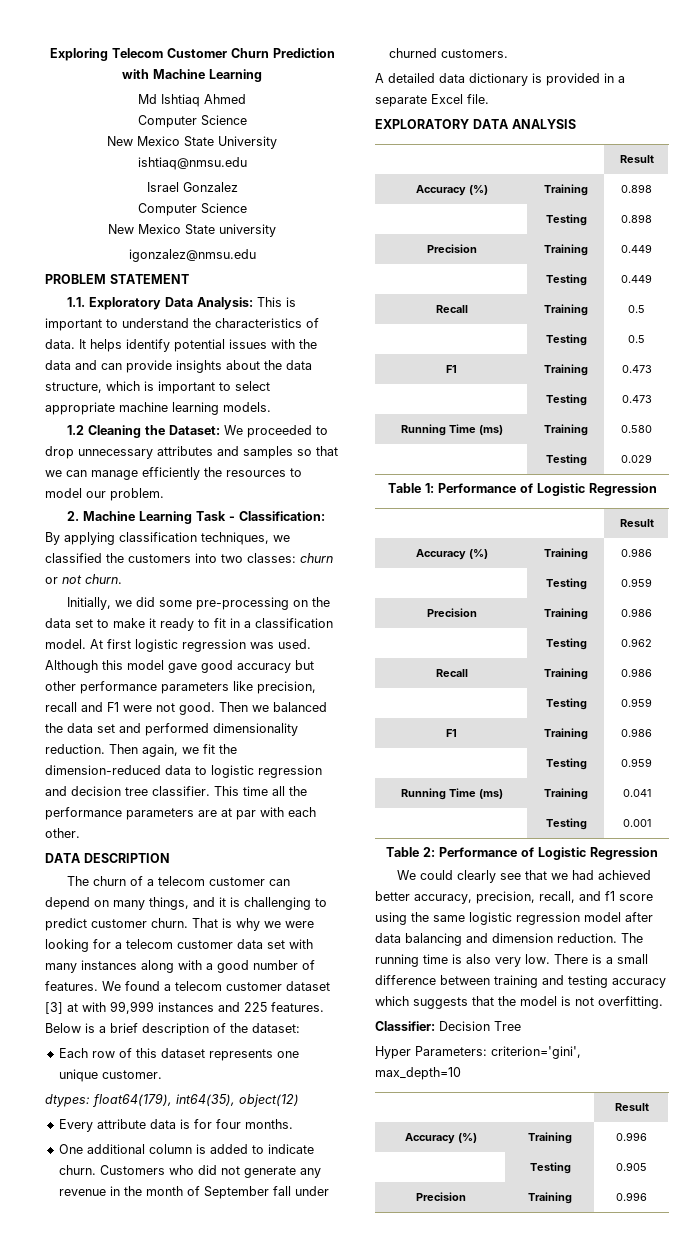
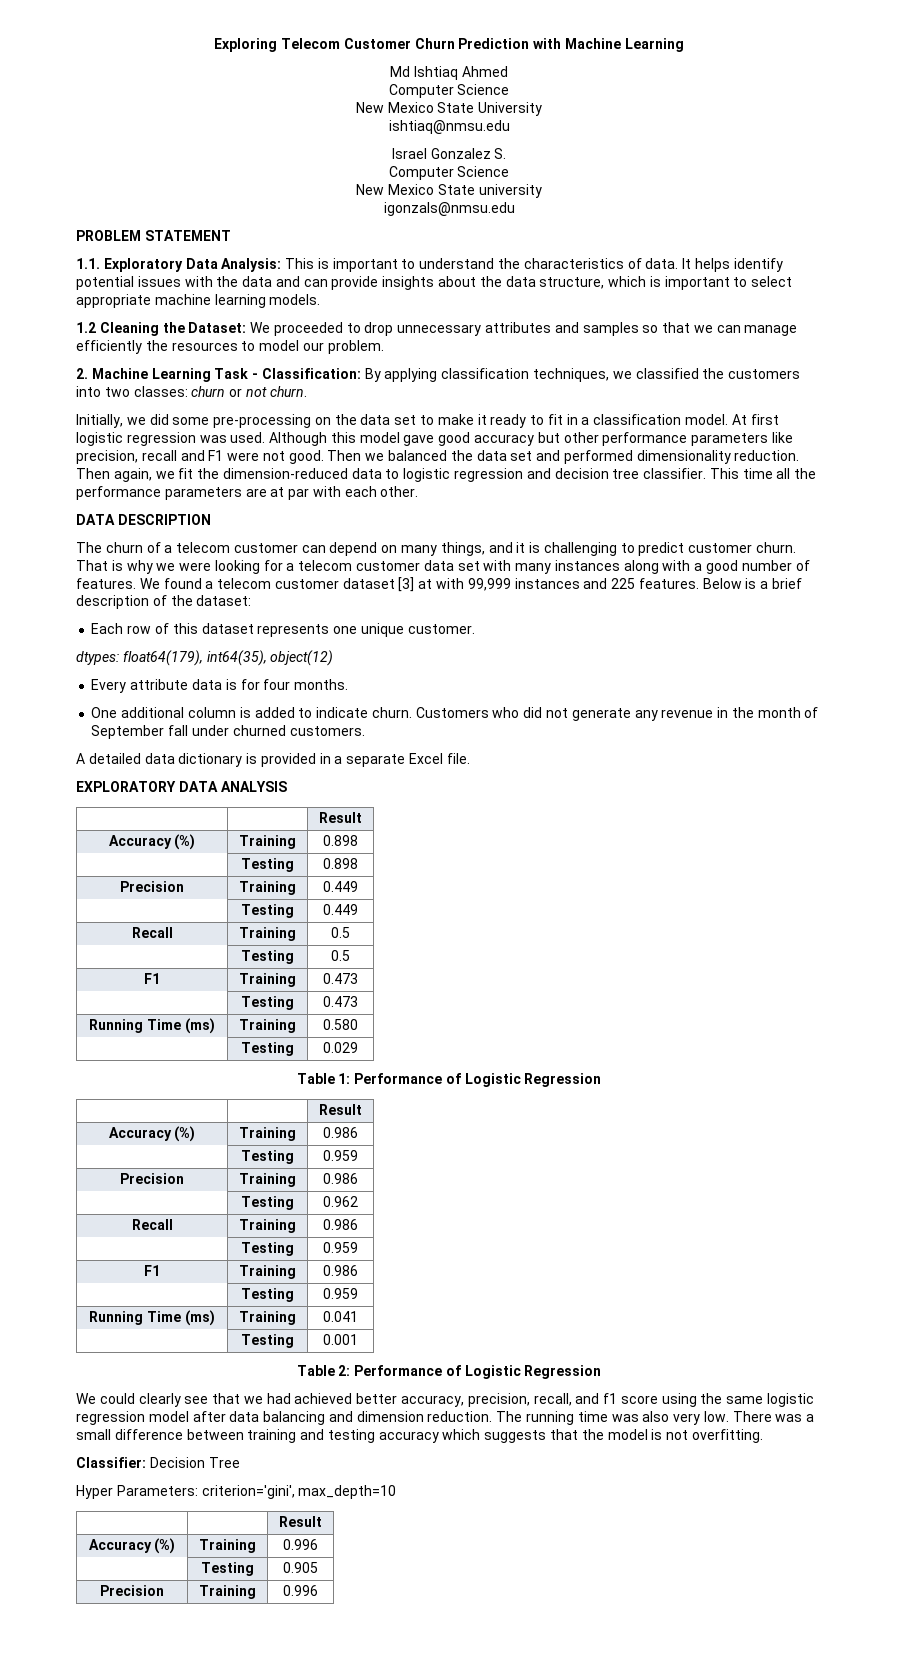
(238, 187) none -> [494,148,507,159] S.
[128,249,256,262] igonzalez@nmsu.edu -> [383,202,515,216] igonzals@nmsu.edu
[452,954,462,964] is -> [611,1414,639,1422] was
[592,954,602,964] is -> [775,1414,803,1422] was

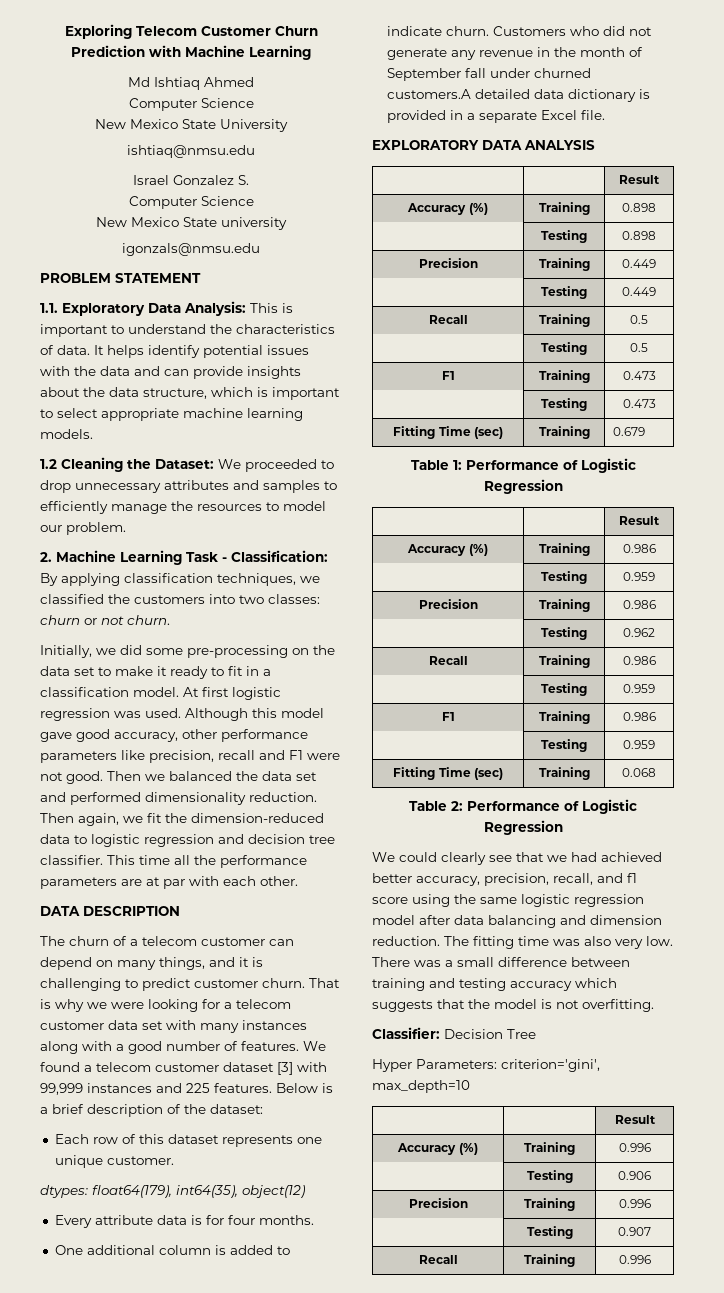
[642,322,798,336] [76,340,142,354] so that we can manage efficiently -> [324,481,337,490] [40,501,167,514] to efficiently manage
[474,432,560,446] accuracy but -> [114,732,178,742] accuracy,
[418,579,433,589] at -> (293, 1068) none
[289,726,365,736] [76,753,85,764] customers. // A -> [386,89,471,99] customers.A
[89,1018,215,1034] [239,1019,296,1033] [323,1019,358,1030] [241,1042,294,1056] [323,1042,358,1053] Running Time (ms) | Training | 0.580 // | Testing | 0.029 -> [393,426,503,439] [538,426,590,439] [612,427,645,436] Fitting Time (sec) | Training | 0.679
[89,1310,215,1326] [239,1311,296,1325] [323,1311,358,1322] [241,1334,294,1348] [323,1334,358,1345] Running Time (ms) | Training | 0.041 // | Testing | 0.001 -> [393,767,503,780] [538,767,590,780] [622,768,656,777] Fitting Time (sec) | Training | 0.068
[526,1411,575,1425] running -> [473,936,514,949] fitting
[283,1562,318,1573] 0.905 -> [618,1171,651,1180] 0.906
(318, 1590) none -> [526,1226,573,1239] [618,1227,651,1236] [418,1255,458,1264] [524,1254,575,1267] [618,1255,651,1264] // | Testing | 0.907 // Recall | Training | 0.996

